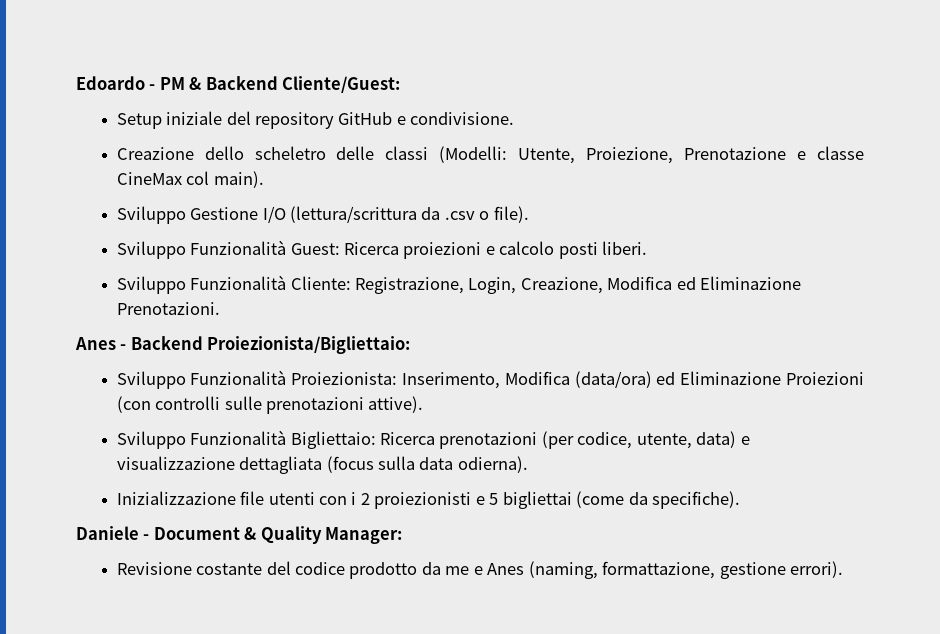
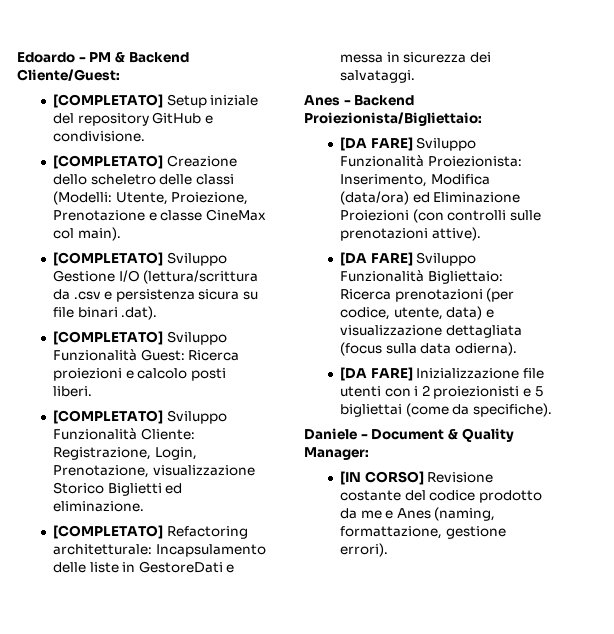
(401, 84) none -> [52,94,163,108] [COMPLETATO]
(515, 118) none -> [52,155,163,169] [COMPLETATO]
(264, 179) none -> [52,252,163,266] [COMPLETATO]
[479,206,529,223] o file). // -> [104,289,259,302] [52,306,158,320] [52,331,163,345] e persistenza sicura su file binari .dat). // [COMPLETATO]
(648, 248) none -> [52,410,163,424] [COMPLETATO]
[520,276,802,294] [116,302,220,315] Creazione, Modifica ed Eliminazione Prenotazioni. -> [52,465,255,478] [52,482,183,496] [52,501,144,512] [52,525,248,539] [52,544,266,557] [52,561,235,573] [339,52,491,63] [339,70,415,83] Prenotazione, visualizzazione Storico Biglietti ed eliminazione. // [COMPLETATO] Refactoring architetturale: Incapsulamento delle liste in GestoreDati e messa in sicurezza dei salvataggi.
(411, 345) none -> [339,137,413,151] [DA FARE]
(424, 404) none -> [339,252,413,266] [DA FARE]
(528, 464) none -> [339,367,413,381] [DA FARE]
(403, 535) none -> [339,471,424,485] [IN CORSO]

